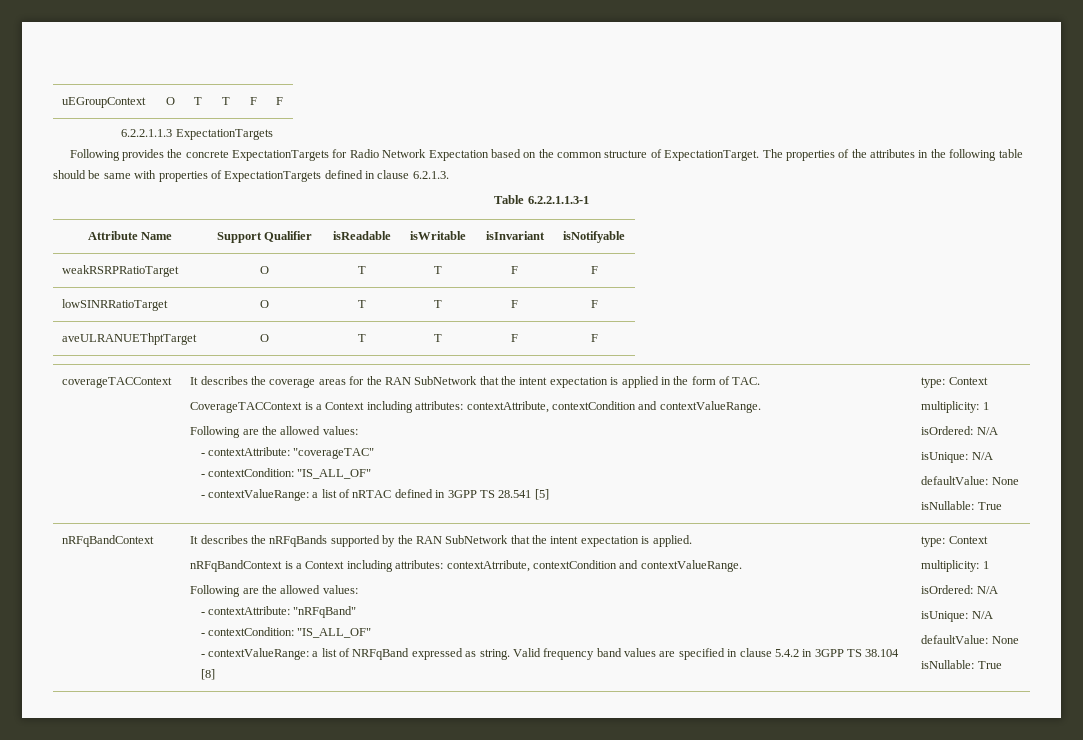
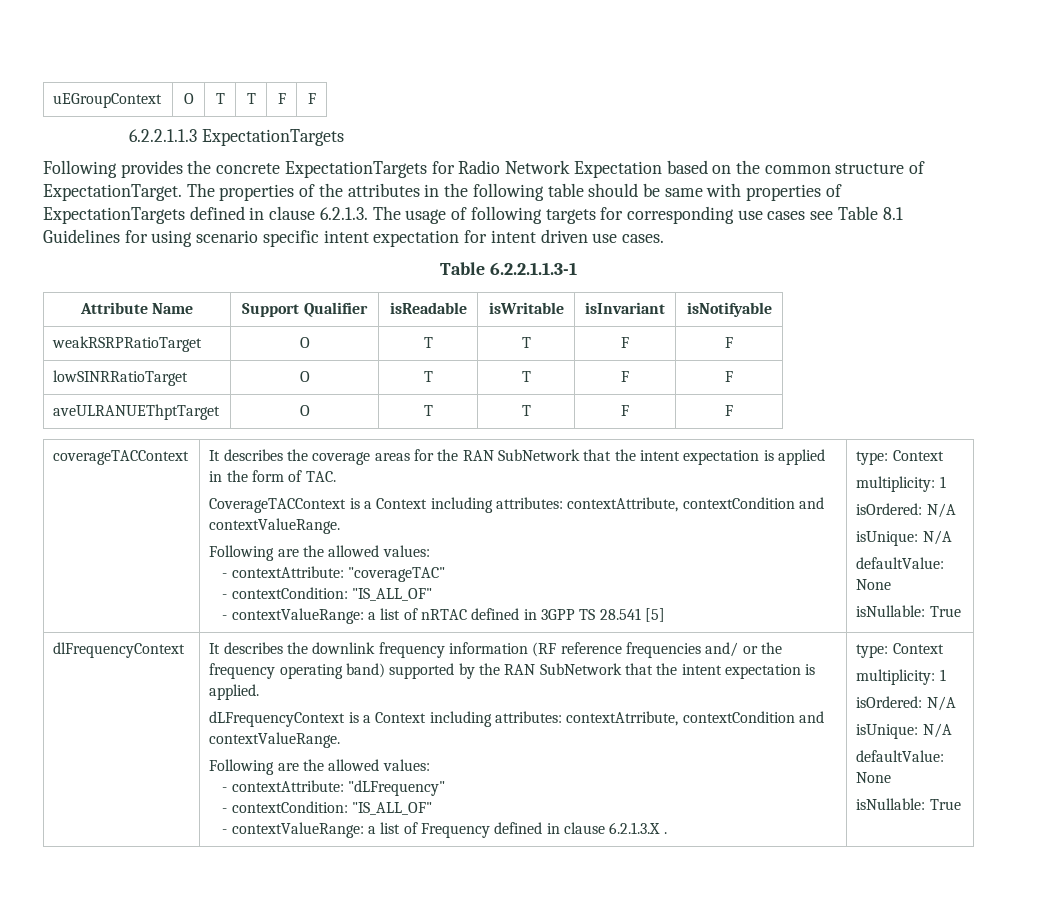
(449, 175) none -> [372,206,903,224] [43,229,664,247] The usage of following targets for corresponding use cases see Table 8.1 Guidelines for using scenario specific intent expectation for intent driven use cases.
[62,535,155,547] [190,535,328,547] nRFqBandContext | It describes the nRFqBands -> [53,642,186,658] [209,642,782,658] [209,663,386,679] dlFrequencyContext | It describes the downlink frequency information (RF reference frequencies and/ or the frequency operating band)
[190,560,283,572] nRFqBandContext -> [209,711,346,727] dLFrequencyContext
[293,606,357,618] [200,627,372,638] [200,648,900,660] [200,669,215,680] "nRFqBand" // - contextCondition: "IS_ALL_OF" // - contextValueRange: a list of NRFqBand expressed as string. Valid frequency band values are specified in clause 5.4.2 in 3GPP TS 38.104 [8] -> [347,780,445,796] [222,801,432,815] [222,822,667,838] "dLFrequency" // - contextCondition: "IS_ALL_OF" // - contextValueRange: a list of Frequency defined in clause 6.2.1.3.X .

